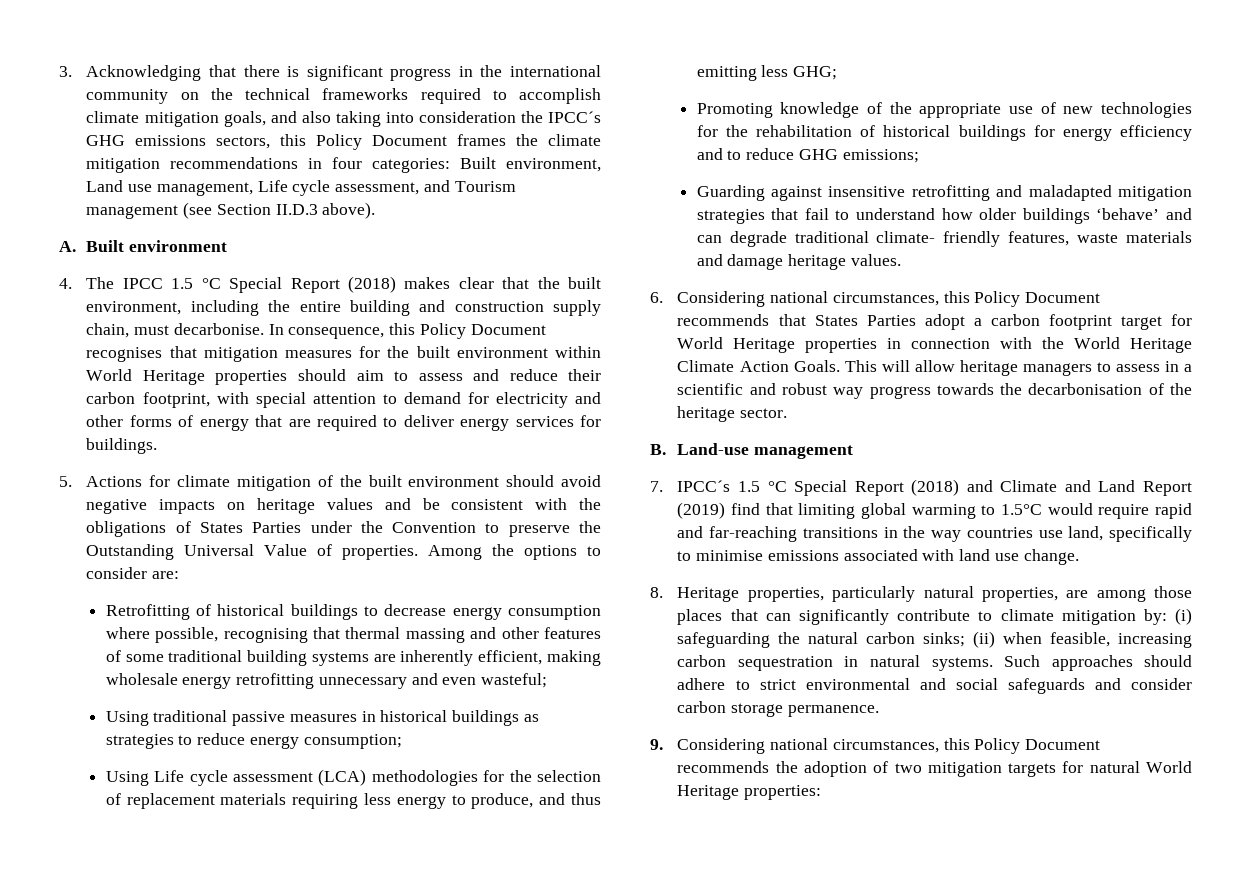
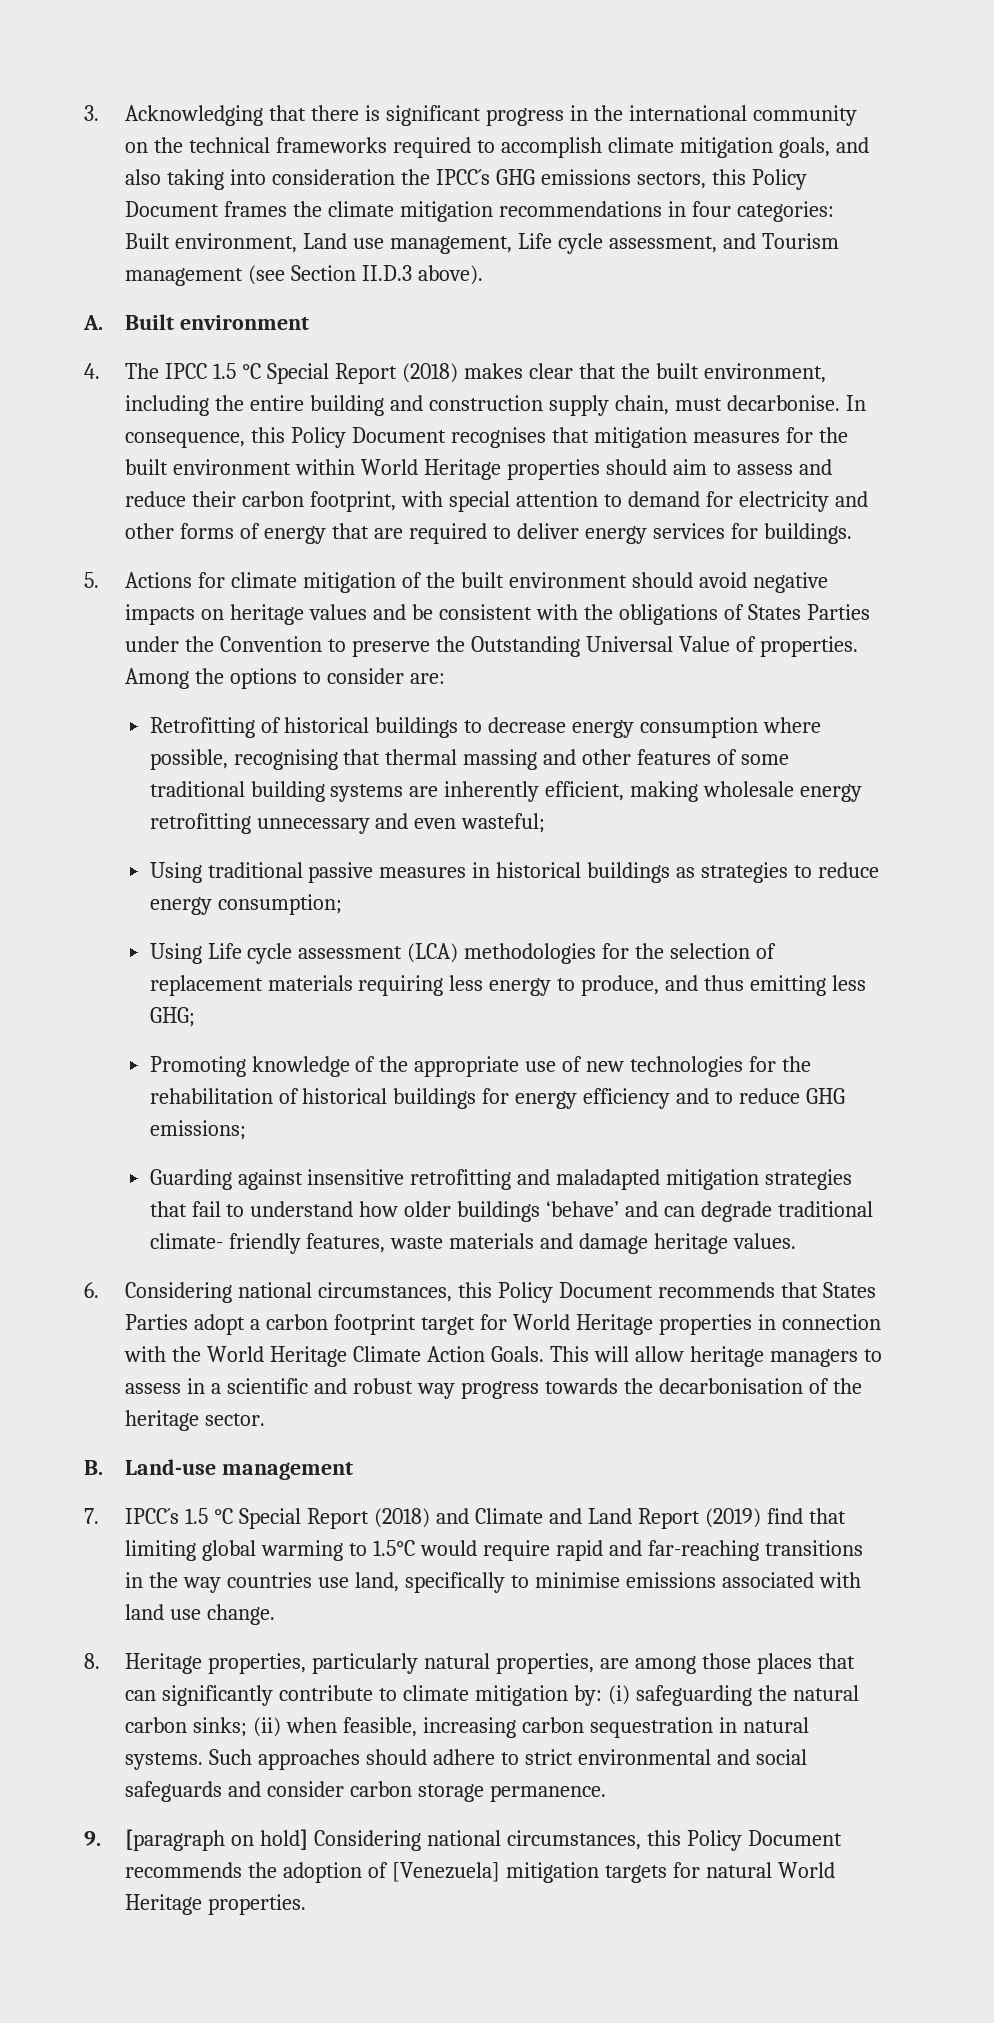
(663, 744) none -> [125,1829,309,1851] [paragraph on hold]
[894,763,922,773] two -> [392,1862,501,1882] [Venezuela]
[744,785,822,800] properties: -> [208,1894,307,1915] properties.

